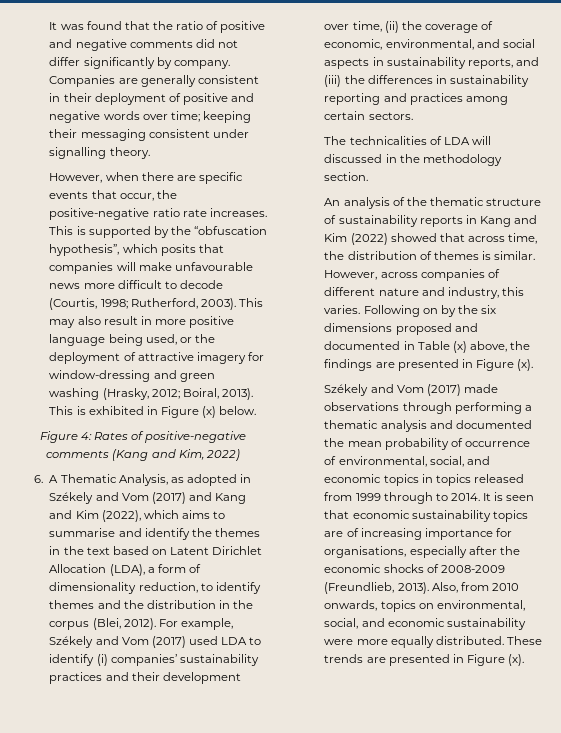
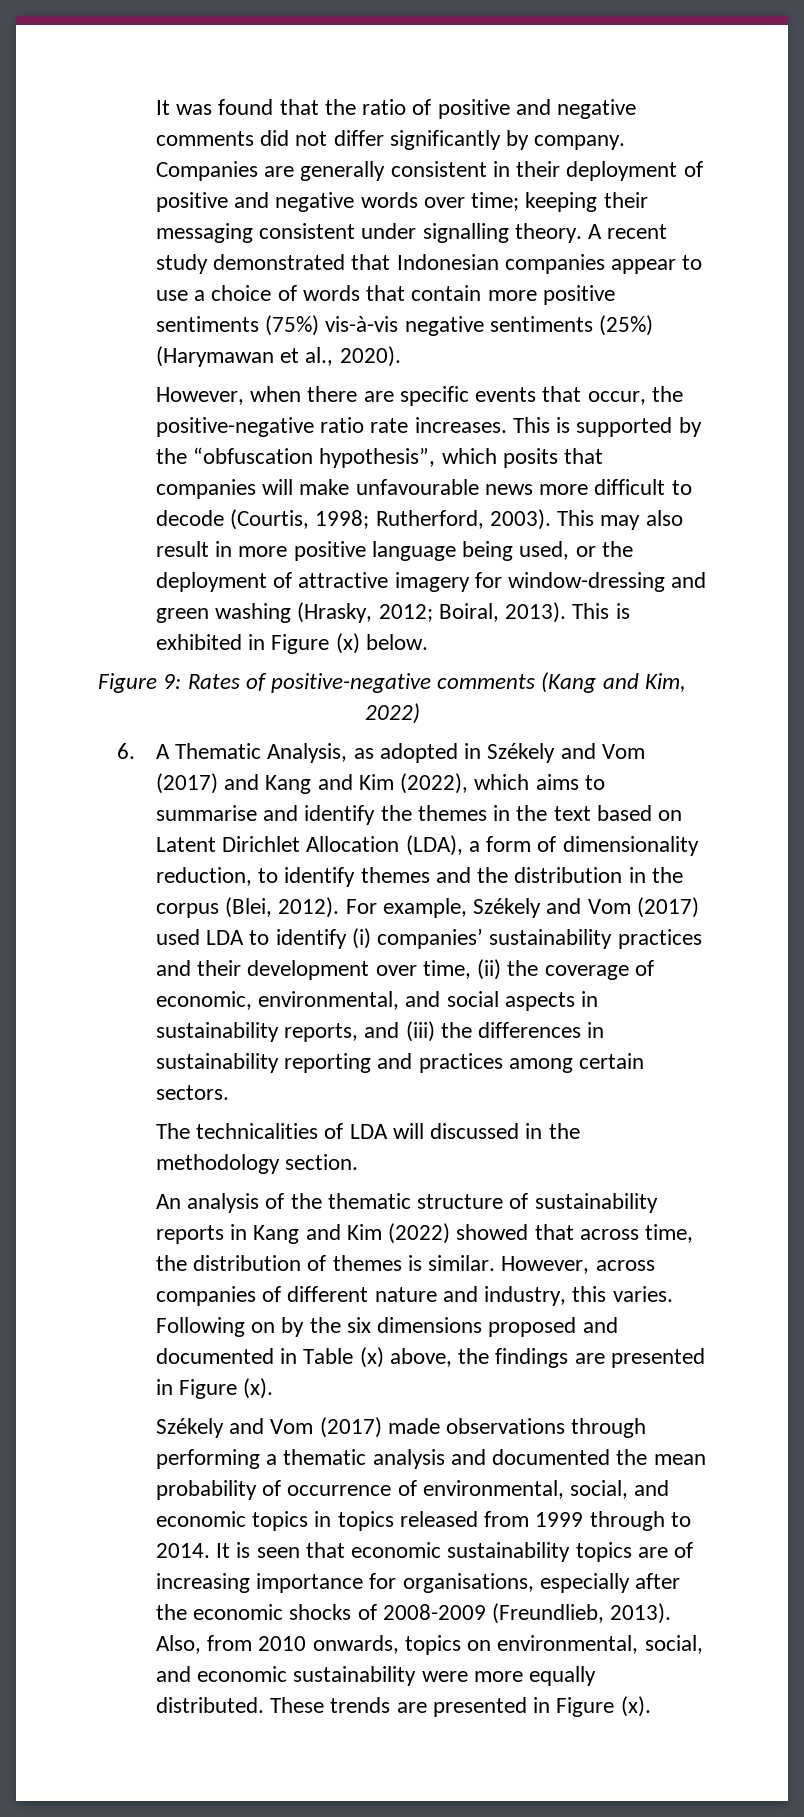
(150, 153) none -> [588,224,668,239] [156,254,703,274] [156,285,615,305] [156,315,654,336] [156,346,401,367] A recent study demonstrated that Indonesian companies appear to use a choice of words that contain more positive sentiments (75%) vis-à-vis negative sentiments (25%) (Harymawan et al., 2020).
[80,432,92,440] 4: -> [163,674,182,689] 9:

